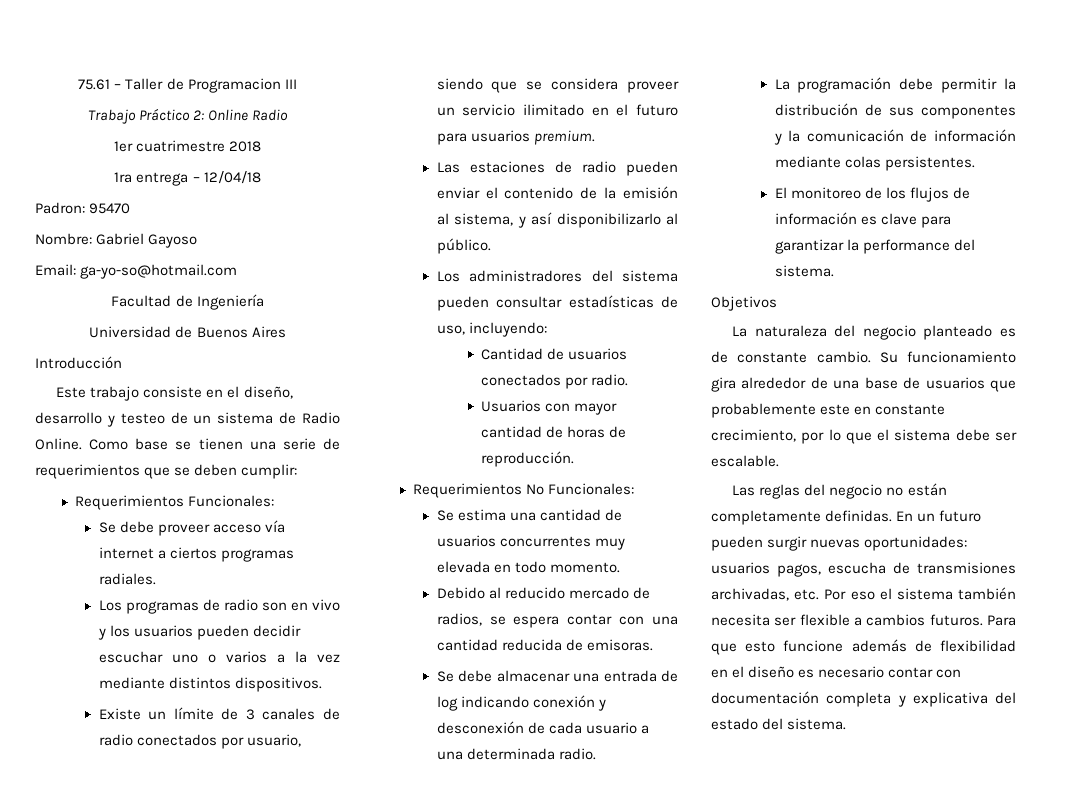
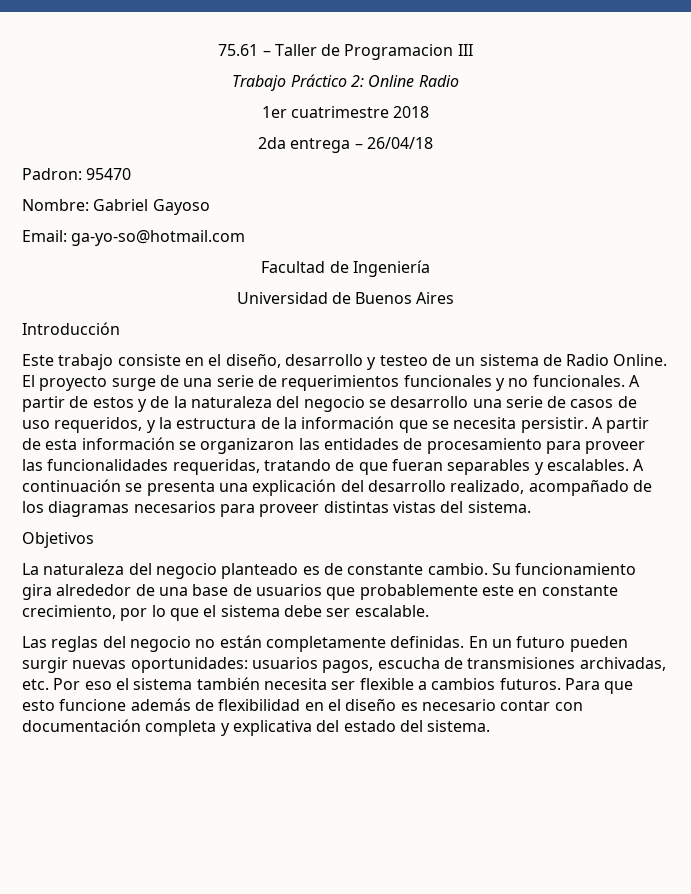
[114,172,133,183] 1ra -> [258,137,287,149] 2da
[203,171,261,184] 12/04/18 -> [366,137,433,149] 26/04/18
[89,438,340,450] [35,464,298,479] [75,495,275,510] [98,520,285,536] [98,547,294,562] [98,573,156,585] [98,599,340,614] [97,625,301,640] [98,651,340,663] [98,677,322,692] [98,707,340,720] [98,734,301,749] [436,78,679,93] [436,104,678,116] [436,130,595,145] [436,161,678,176] [436,186,678,199] [436,212,678,228] [436,238,491,254] [436,270,678,282] [436,295,678,311] [436,322,547,337] [481,348,628,360] [481,374,629,389] [481,400,618,415] [481,426,627,438] [481,451,574,467] [413,483,635,498] [436,509,622,521] [436,535,625,550] [436,561,620,573] [436,587,650,599] [436,613,678,628] [436,639,653,651] [436,670,678,682] [436,695,606,711] [436,721,649,734] [436,748,596,760] [774,77,1016,93] [774,103,1016,119] [773,129,1016,145] [774,156,975,171] [774,187,970,202] [774,212,951,228] [774,239,950,254] Como base se tienen una serie de requerimientos que se deben cumplir: // Requerimientos Funcionales: // Se debe proveer acceso vía internet a ciertos programas radiales. // Los programas de radio son en vivo y los usuarios pueden decidir escuchar uno o varios a la vez mediante distintos dispositivos. // Existe un límite de 3 canales de radio conectados por usuario, siendo que se considera proveer un servicio ilimitado en el futuro para usuarios premium. // Las estaciones de radio pueden enviar el contenido de la emisión al sistema, y así disponibilizarlo al público. // Los administradores del sistema pueden consultar estadísticas de uso, incluyendo: // Cantidad de usuarios conectados por radio. // Usuarios con mayor cantidad de horas de reproducción. // Requerimientos No Funcionales: // Se estima una cantidad de usuarios concurrentes muy elevada en todo momento. // Debido al reducido mercado de radios, se espera contar con una cantidad reducida de emisoras. // Se debe almacenar una entrada de log indicando conexión y desconexión de cada usuario a una determinada radio. // La programación debe permitir la distribución de sus componentes y la comunicación de información mediante colas persistentes. // El monitoreo de los flujos de información es clave para garantizar la performance -> [22,375,640,391] [22,396,637,412] [22,416,650,433] [22,437,646,454] [22,459,645,475] [22,479,652,496] [22,501,436,517] El proyecto surge de una serie de requerimientos funcionales y no funcionales. A partir de estos y de la naturaleza del negocio se desarrollo una serie de casos de uso requeridos, y la estructura de la información que se necesita persistir. A partir de esta información se organizaron las entidades de procesamiento para proveer las funcionalidades requeridas, tratando de que fueran separables y escalables. A continuación se presenta una explicación del desarrollo realizado, acompañado de los diagramas necesarios para proveer distintas vistas

